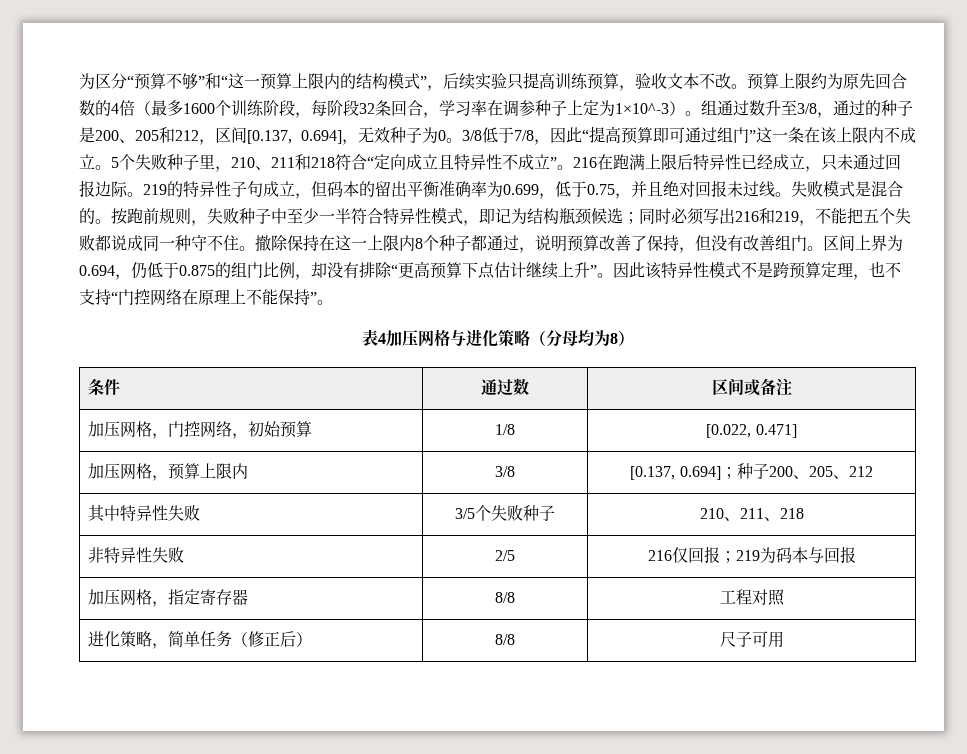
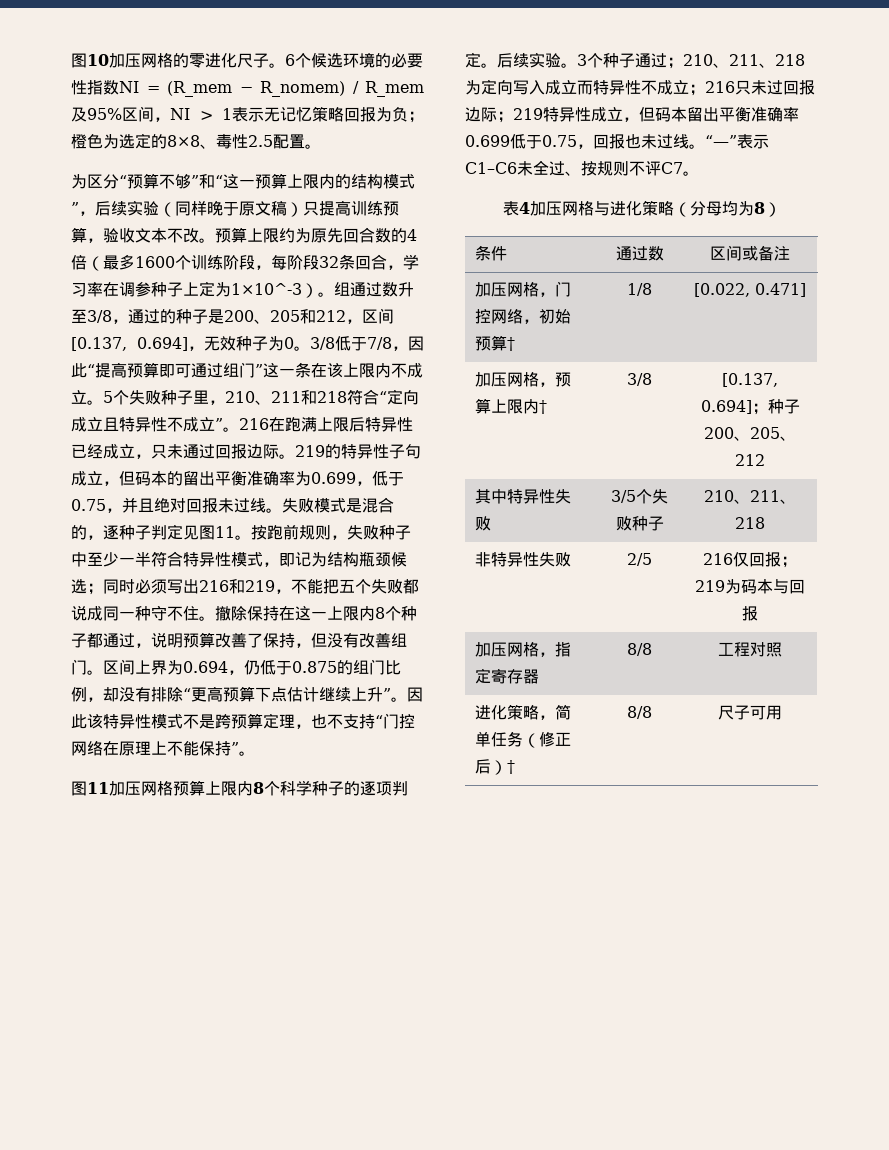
(79, 81) none -> [71,52,423,68] [71,80,424,97] [71,106,424,123] [71,133,321,149] 图10加压网格的零进化尺子。6个候选环境的必要性指数NI = (R_mem − R_nomem) / R_mem及95%区间，NI > 1表示无记忆策略回报为负；橙色为选定的8×8、毒性2.5配置。 //
(507, 81) none -> [159,200,303,217] （同样晚于原文稿）
(95, 216) none -> [87,524,235,540] ，逐种子判定见图11
(333, 302) none -> [71,780,408,796] [465,52,805,69] [465,79,815,96] [465,107,799,123] [465,134,769,149] [465,160,699,176] // 图11加压网格预算上限内8个科学种子的逐项判定。后续实验。3个种子通过；210、211、218为定向写入成立而特异性不成立；216只未过回报边际；219特异性成立，但码本留出平衡准确率0.699低于0.75，回报也未过线。“—”表示C1–C6未全过、按规则不评C7。
(312, 429) none -> [507,337,516,351] †
(248, 471) none -> [539,400,548,414] †
(312, 639) none -> [507,760,516,774] †

